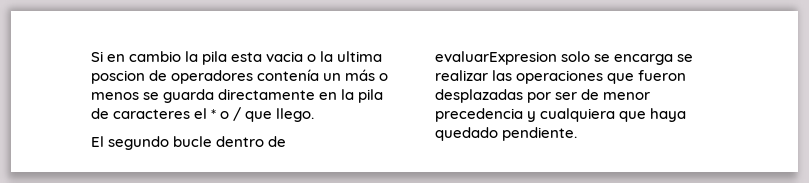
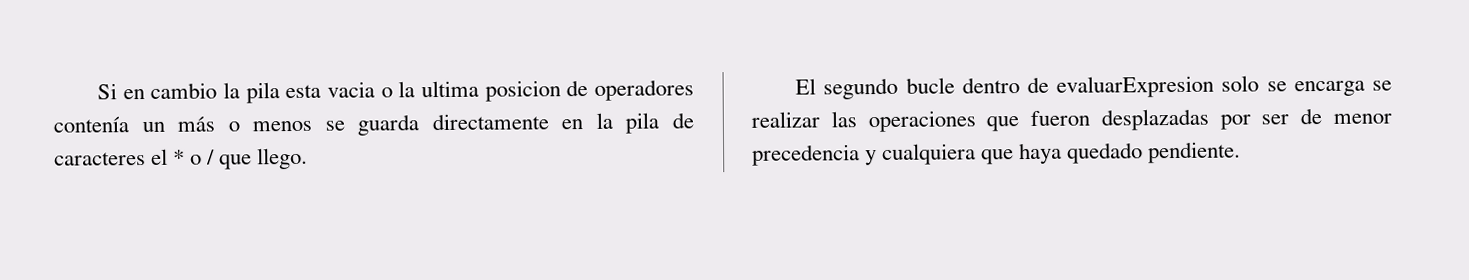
[91,70,145,84] poscion -> [484,80,561,102] posicion

